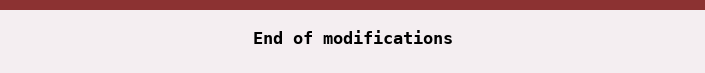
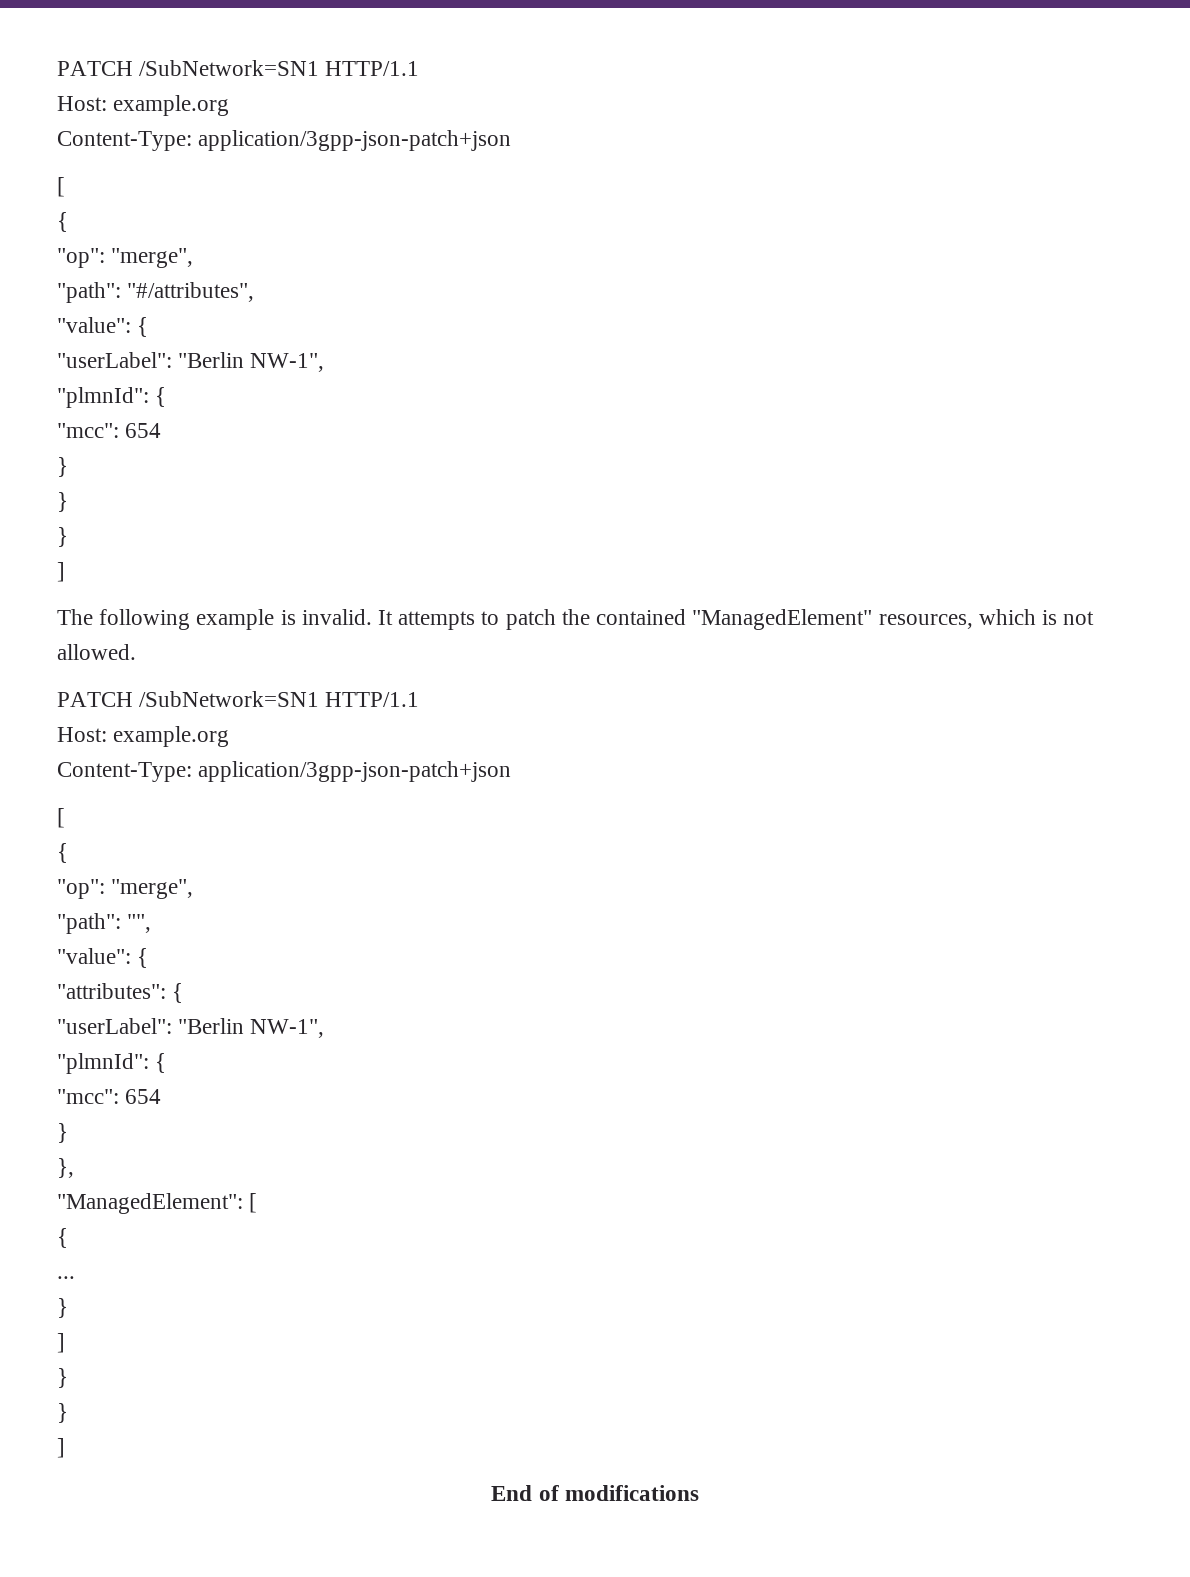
(252, 37) none -> [57,60,420,76] [57,95,230,116] [57,130,512,151] [57,177,65,197] [57,212,68,232] [57,248,194,268] [57,282,255,303] [57,317,149,337] [57,352,325,372] [57,387,167,408] [57,423,162,438] [57,457,68,477] [57,492,68,512] [57,527,68,547] [57,562,65,582] [57,609,1095,630] [57,644,136,660] [57,691,420,707] [57,726,230,747] [57,761,512,782] [57,808,65,828] [57,843,68,863] [57,879,194,899] [57,913,152,934] [57,948,149,968] [57,983,184,1003] [57,1018,325,1038] [57,1053,167,1074] [57,1089,162,1104] [57,1123,68,1143] [57,1158,74,1178] [57,1193,258,1214] [57,1228,68,1248] [57,1276,75,1279] [57,1298,68,1318] [57,1333,65,1353] [57,1368,68,1388] [57,1403,68,1423] [57,1438,65,1458] PATCH /SubNetwork=SN1 HTTP/1.1 // Host: example.org // Content-Type: application/3gpp-json-patch+json // [ // { // "op": "merge", // "path": "#/attributes", // "value": { // "userLabel": "Berlin NW-1", // "plmnId": { // "mcc": 654 // } // } // } // ] // The following example is invalid. It attempts to patch the contained "ManagedElement" resources, which is not allowed. // PATCH /SubNetwork=SN1 HTTP/1.1 // Host: example.org // Content-Type: application/3gpp-json-patch+json // [ // { // "op": "merge", // "path": "", // "value": { // "attributes": { // "userLabel": "Berlin NW-1", // "plmnId": { // "mcc": 654 // } // }, // "ManagedElement": [ // { // ... // } // ] // } // } // ] //

